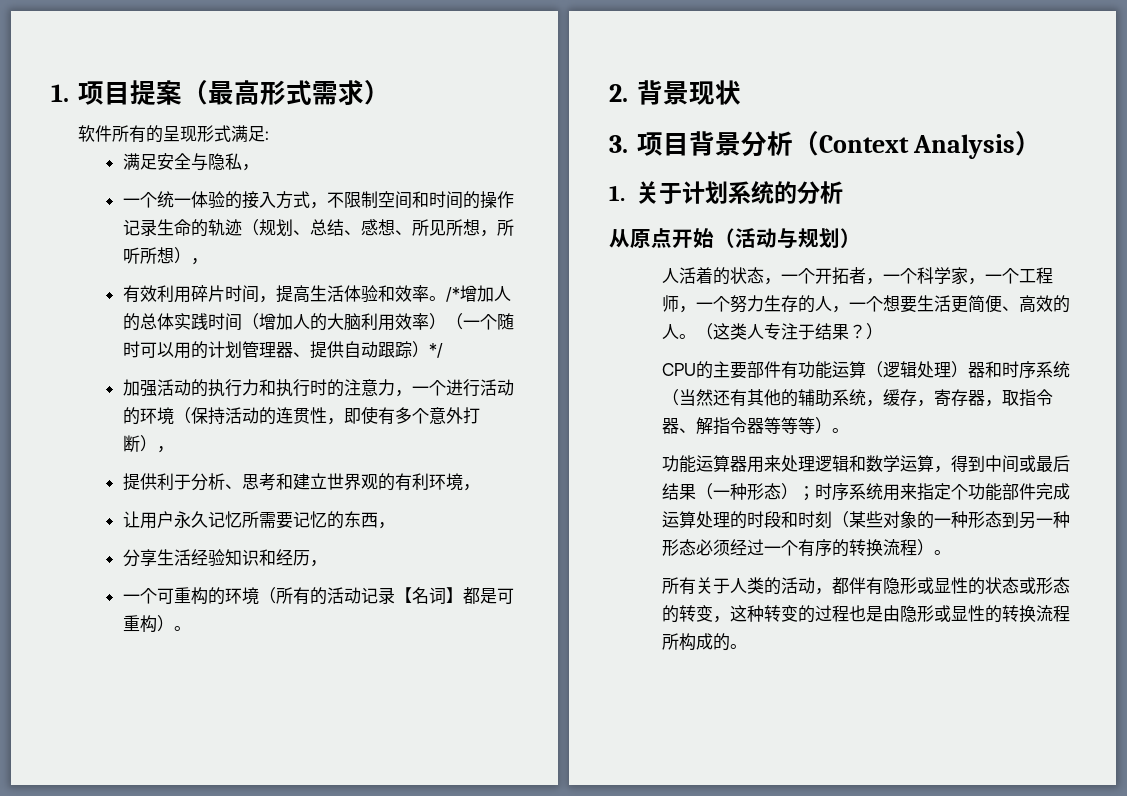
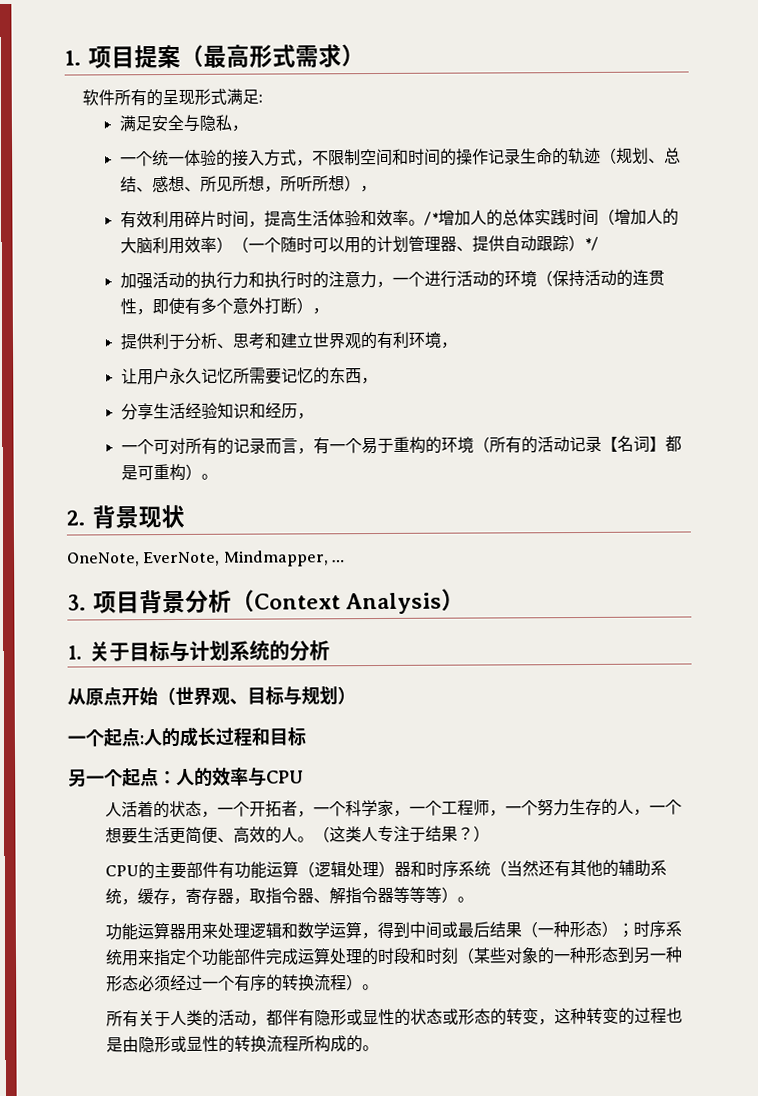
(174, 596) none -> [168,437,394,455] 对所有的记录而言，有一个易于
(741, 92) none -> [67,550,345,567] // OneNote, EverNote, Mindmapper, …
(682, 193) none -> [129,640,190,663] 目标与
[735,228,777,248] 活动 -> [175,686,284,706] 世界观、目标
(861, 238) none -> [67,726,306,748] [68,766,304,788] // 一个起点:人的成长过程和目标 // 另一个起点：人的效率与CPU

